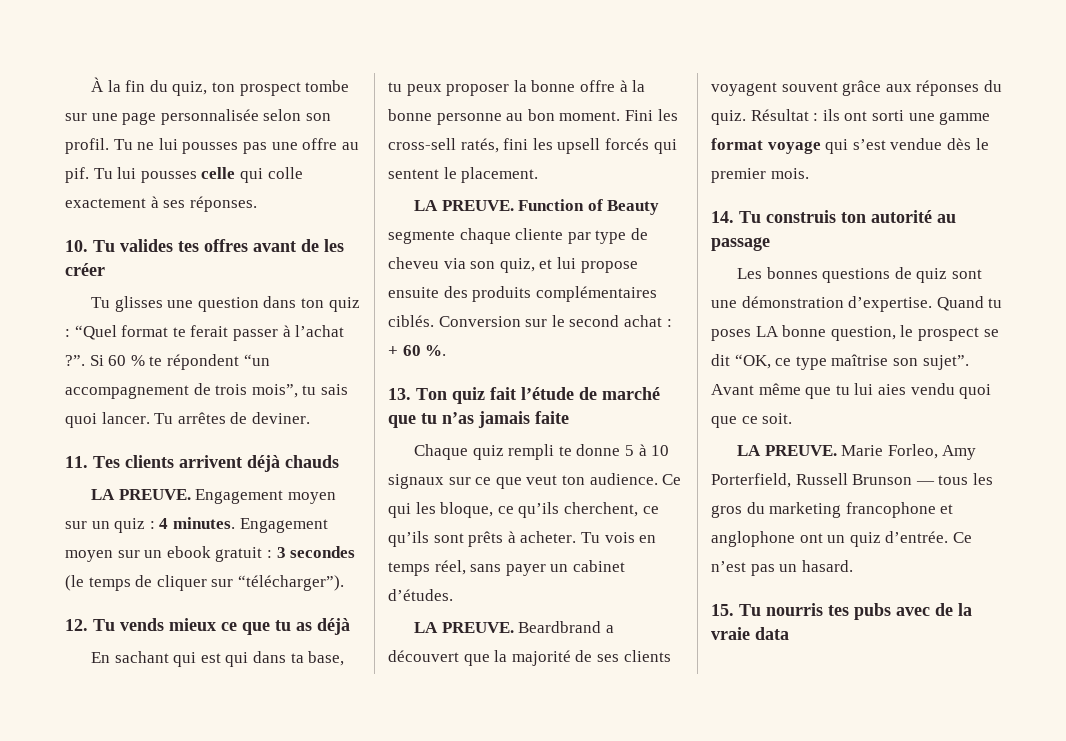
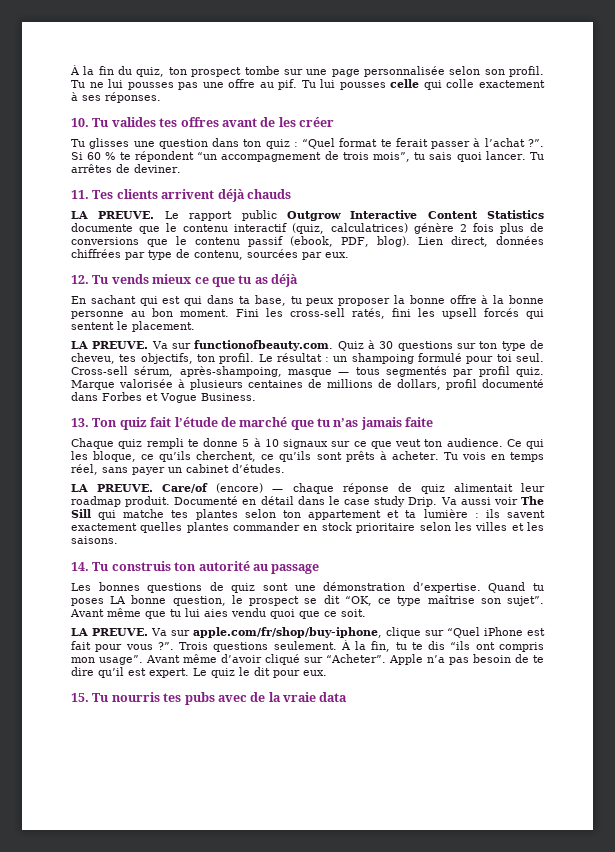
[195,489,336,504] [65,517,328,533] [65,546,356,562] [65,575,344,591] Engagement moyen sur un quiz : 4 minutes. Engagement moyen sur un ebook gratuit : 3 secondes (le temps de cliquer sur “télécharger”). -> [164,210,544,221] [71,223,544,234] [71,236,544,247] [71,249,349,260] Le rapport public Outgrow Interactive Content Statistics documente que le contenu interactif (quiz, calculatrices) génère 2 fois plus de conversions que le contenu passif (ebook, PDF, blog). Lien direct, données chiffrées par type de contenu, sourcées par eux.
[518,199,660,215] [388,228,648,244] [388,257,638,273] [388,286,657,302] [388,315,672,327] [388,345,447,356] Function of Beauty segmente chaque cliente par type de cheveu via son quiz, et lui propose ensuite des produits complémentaires ciblés. Conversion sur le second achat : + 60 %. -> [151,340,545,351] [71,353,545,364] [71,366,544,377] [71,379,544,390] [71,392,256,403] Va sur functionofbeauty.com. Quiz à 30 questions sur ton type de cheveu, tes objectifs, ton profil. Le résultat : un shampoing formulé pour toi seul. Cross-sell sérum, après-shampoing, masque — tous segmentés par profil quiz. Marque valorisée à plusieurs centaines de millions de dollars, profil documenté dans Forbes et Vogue Business.
[518,621,614,633] [388,650,671,666] [711,80,1002,96] [711,109,991,125] [711,138,989,154] [711,168,809,183] Beardbrand a découvert que la majorité de ses clients voyagent souvent grâce aux réponses du quiz. Résultat : ils ont sorti une gamme format voyage qui s’est vendue dès le premier mois. -> [162,483,546,494] [71,496,544,507] [71,509,545,520] [71,522,545,533] [71,536,118,544] Care/of (encore) — chaque réponse de quiz alimentait leur roadmap produit. Documenté en détail dans le case study Drip. Va aussi voir The Sill qui matche tes plantes selon ton appartement et ta lumière : ils savent exactement quelles plantes commander en stock prioritaire selon les villes et les saisons.
[841,444,977,460] [711,473,993,488] [711,502,954,518] [711,531,972,547] [711,560,853,576] Marie Forleo, Amy Porterfield, Russell Brunson — tous les gros du marketing francophone et anglophone ont un quiz d’entrée. Ce n’est pas un hasard. -> [151,627,545,638] [71,640,544,652] [71,654,544,665] [71,667,327,678] Va sur apple.com/fr/shop/buy-iphone, clique sur “Quel iPhone est fait pour vous ?”. Trois questions seulement. À la fin, tu te dis “ils ont compris mon usage”. Avant même d’avoir cliqué sur “Acheter”. Apple n’a pas besoin de te dire qu’il est expert. Le quiz le dit pour eux.

